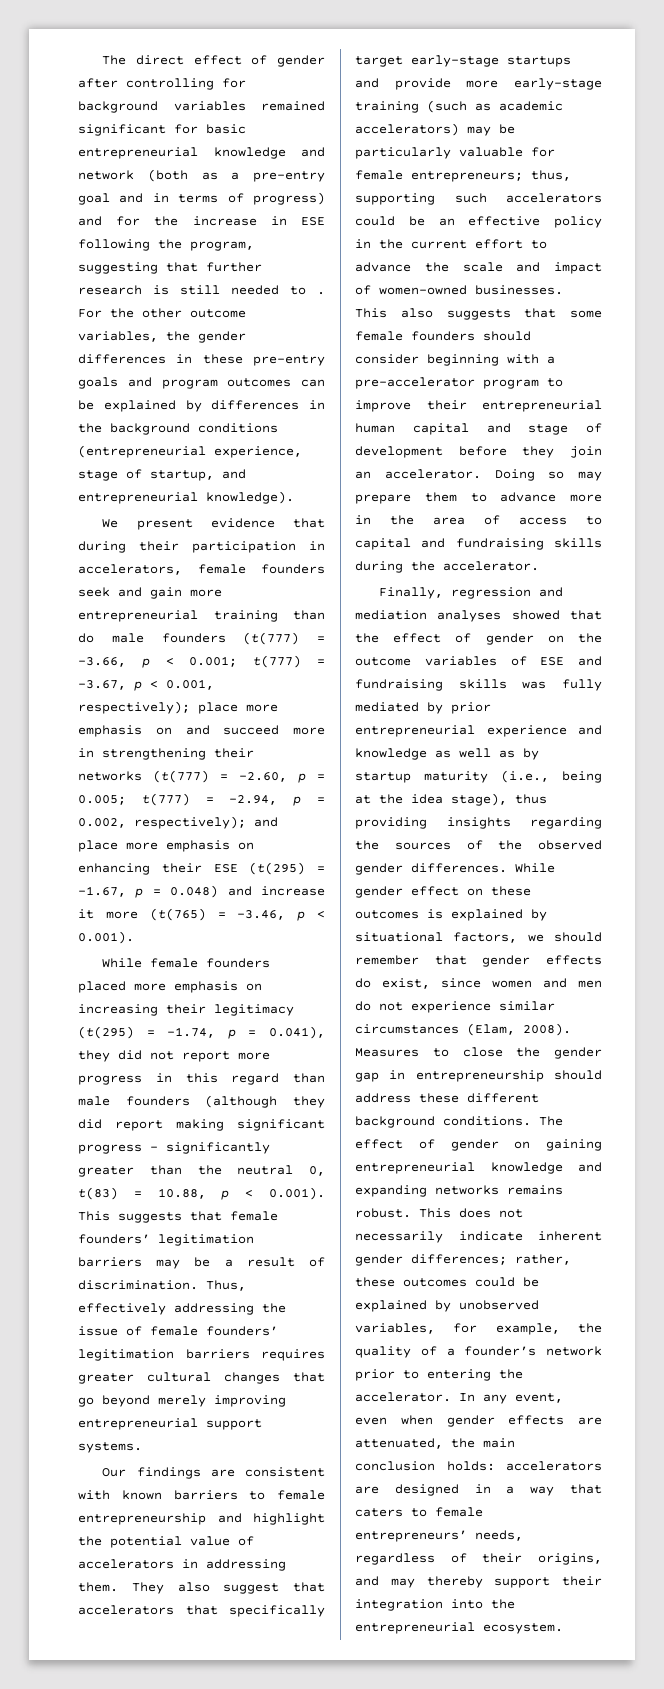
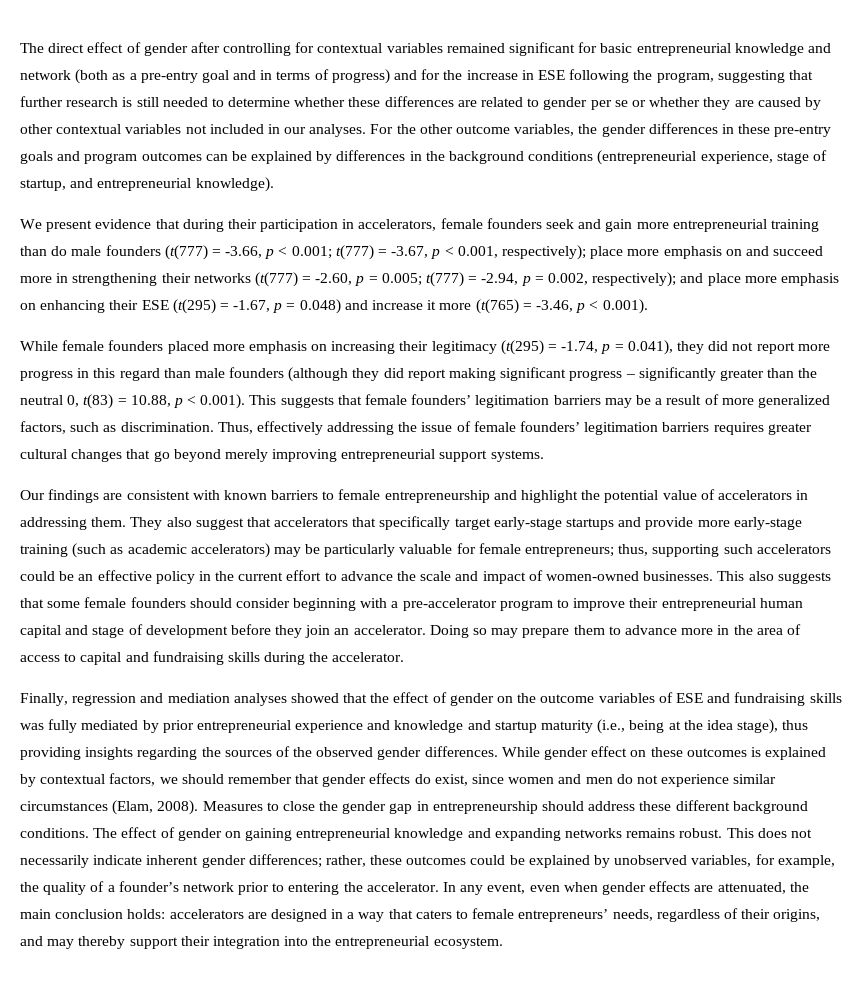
[78,101,158,113] background -> [317,43,383,53] contextual
[317,292,325,295] . -> [228,96,821,110] [20,124,367,137] determine whether these differences are related to gender per se or whether they are caused by other contextual variables not included in our analyses.
(325, 1262) none -> [721,395,830,408] [20,421,117,434] more generalized factors, such as
[435,748,539,760] as well as by -> [467,720,491,730] and
[355,932,443,942] situational -> [40,774,106,784] contextual

